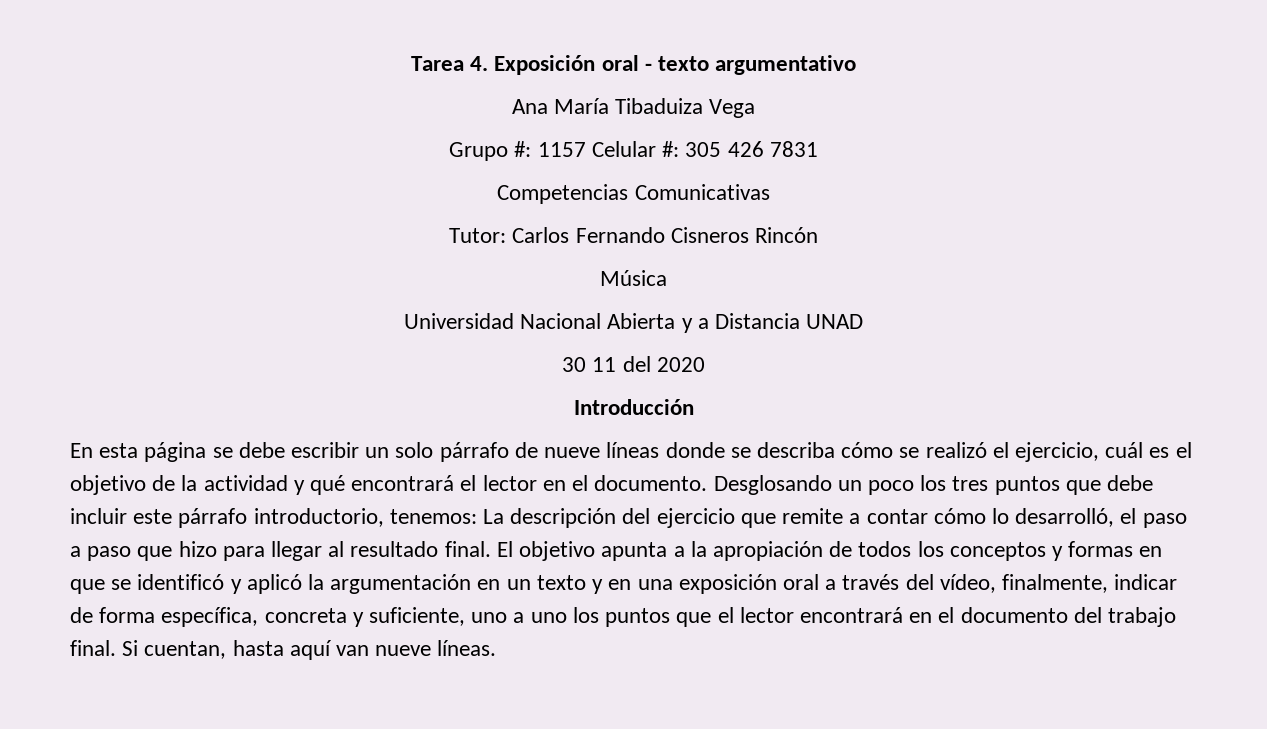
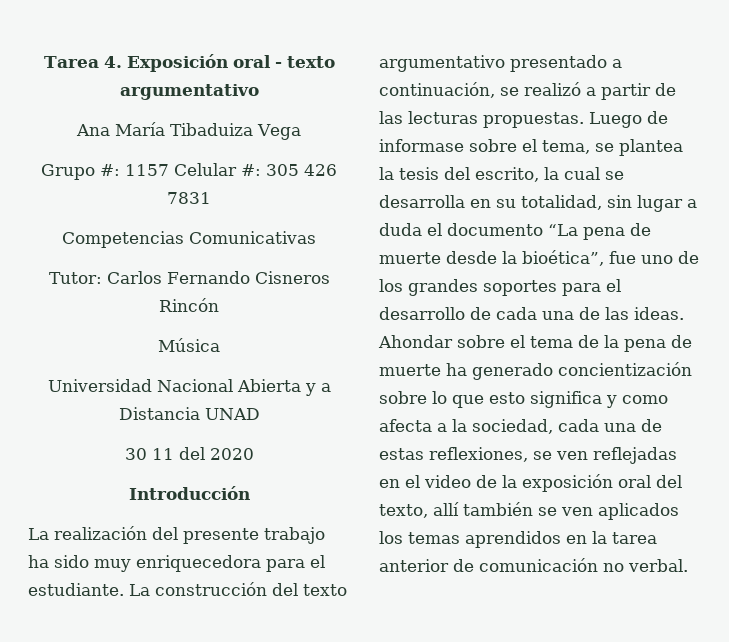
[70,442,1192,462] [70,475,1153,495] [70,508,1187,528] [70,541,1163,561] [70,574,1178,594] [70,607,1176,627] [70,640,497,660] En esta página se debe escribir un solo párrafo de nueve líneas donde se describa cómo se realizó el ejercicio, cuál es el objetivo de la actividad y qué encontrará el lector en el documento. Desglosando un poco los tres puntos que debe incluir este párrafo introductorio, tenemos: La descripción del ejercicio que remite a contar cómo lo desarrolló, el paso a paso que hizo para llegar al resultado final. El objetivo apunta a la apropiación de todos los conceptos y formas en que se identificó y aplicó la argumentación en un texto y en una exposición oral a través del vídeo, finalmente, indicar de forma específica, concreta y suficiente, uno a uno los puntos que el lector encontrará en el documento del trabajo final. Si cuentan, hasta aquí van nueve líneas. -> [28,526,325,544] [28,555,325,572] [28,582,347,596] [379,55,622,72] [379,82,676,100] [379,111,668,128] [379,139,683,156] [379,167,624,182] [379,195,697,212] [379,223,651,240] [379,250,699,266] [379,279,621,296] [379,307,684,320] [378,335,692,352] [379,362,692,380] [379,391,668,408] [379,419,662,434] [379,447,677,464] [379,474,682,492] [379,502,679,520] [379,531,657,548] [379,558,688,572] La realización del presente trabajo ha sido muy enriquecedora para el estudiante. La construcción del texto argumentativo presentado a continuación, se realizó a partir de las lecturas propuestas. Luego de informase sobre el tema, se plantea la tesis del escrito, la cual se desarrolla en su totalidad, sin lugar a duda el documento “La pena de muerte desde la bioética”, fue uno de los grandes soportes para el desarrollo de cada una de las ideas. Ahondar sobre el tema de la pena de muerte ha generado concientización sobre lo que esto significa y como afecta a la sociedad, cada una de estas reflexiones, se ven reflejadas en el video de la exposición oral del texto, allí también se ven aplicados los temas aprendidos en la tarea anterior de comunicación no verbal.

